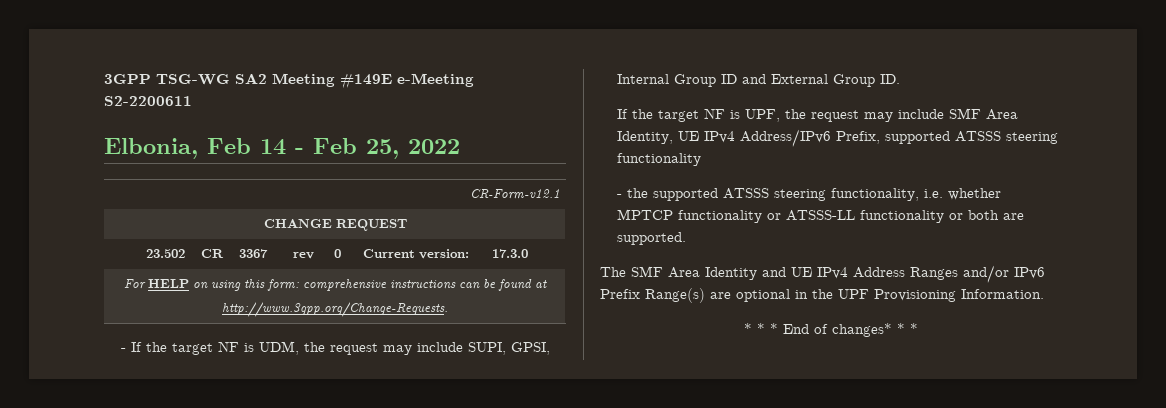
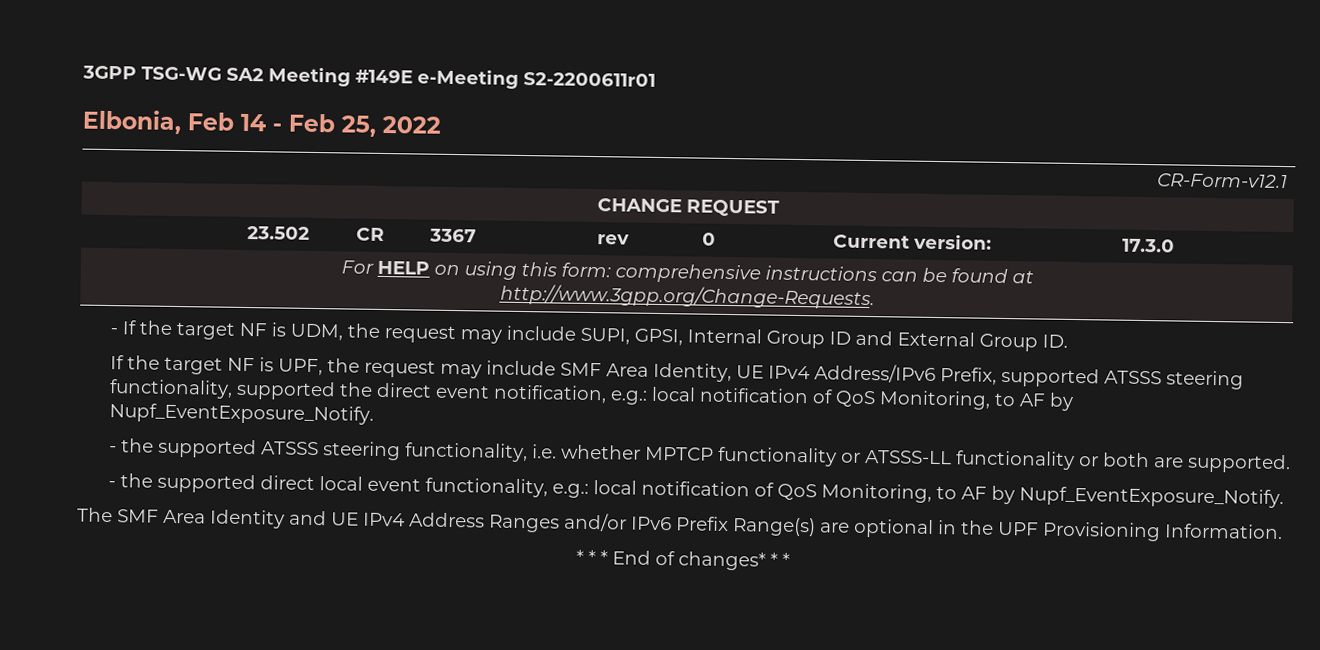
[104,96,192,106] S2-2200611 -> [523,71,656,87] S2-2200611r01
[617,153,702,166] functionality -> [109,379,1075,412] [109,403,375,425] functionality, supported the direct event notification, e.g.: local notification of QoS Monitoring, to AF by Nupf_EventExposure_Notify.
(687, 238) none -> [108,473,1285,509] // - the supported direct local event functionality, e.g.: local notification of QoS Monitoring, to AF by Nupf_EventExposure_Notify.

